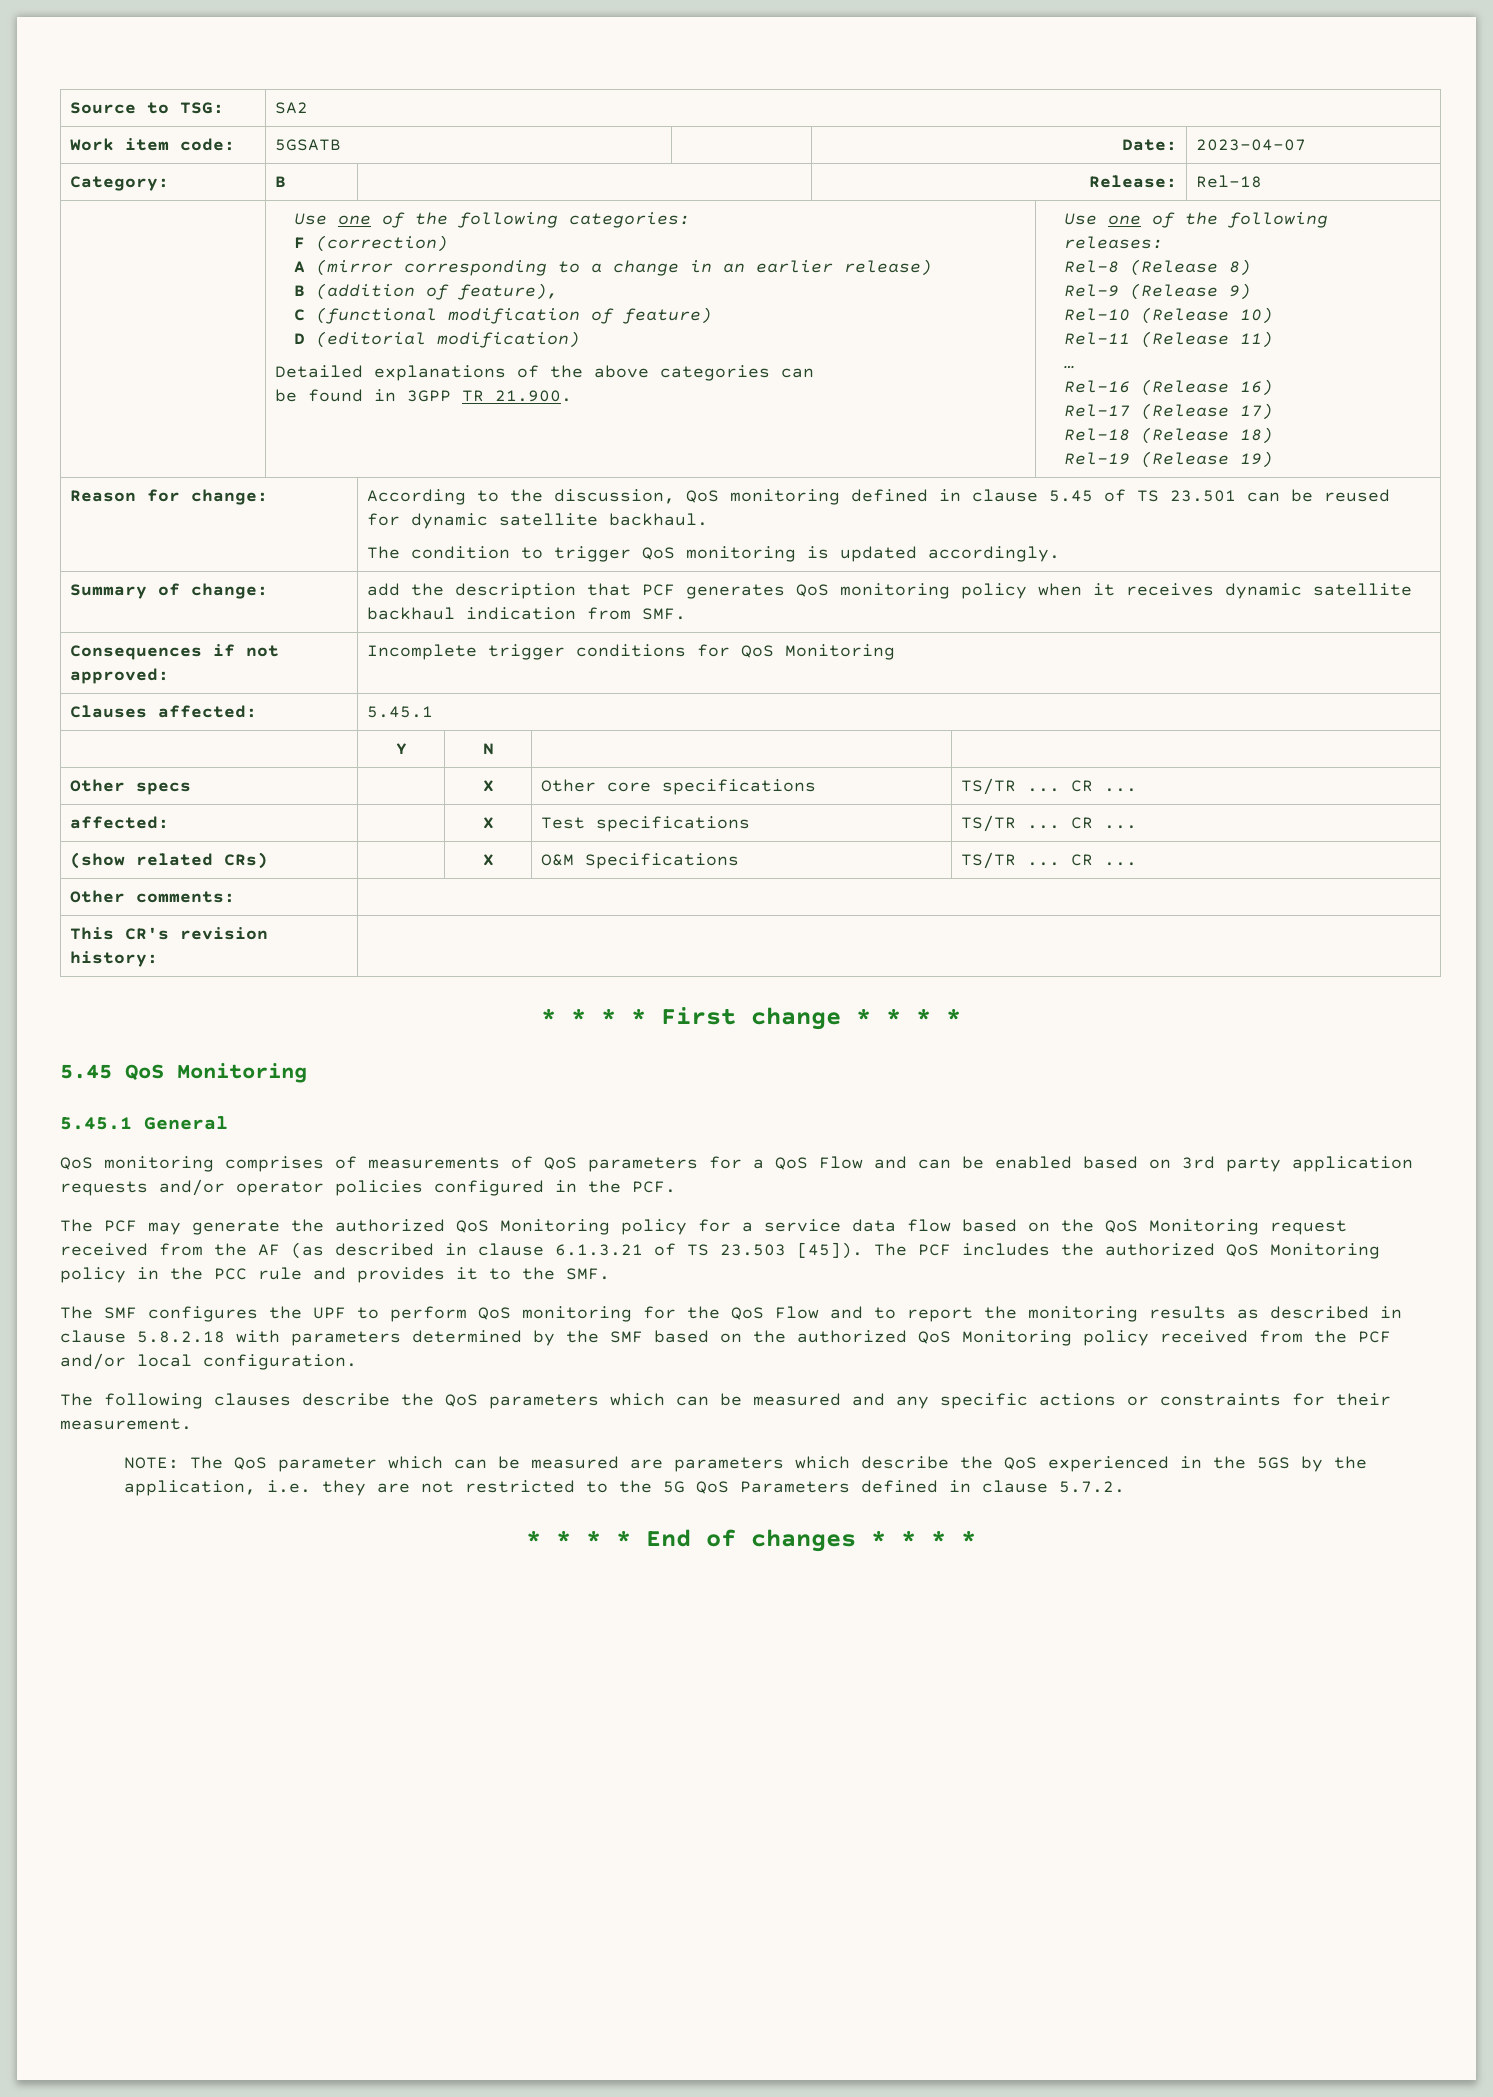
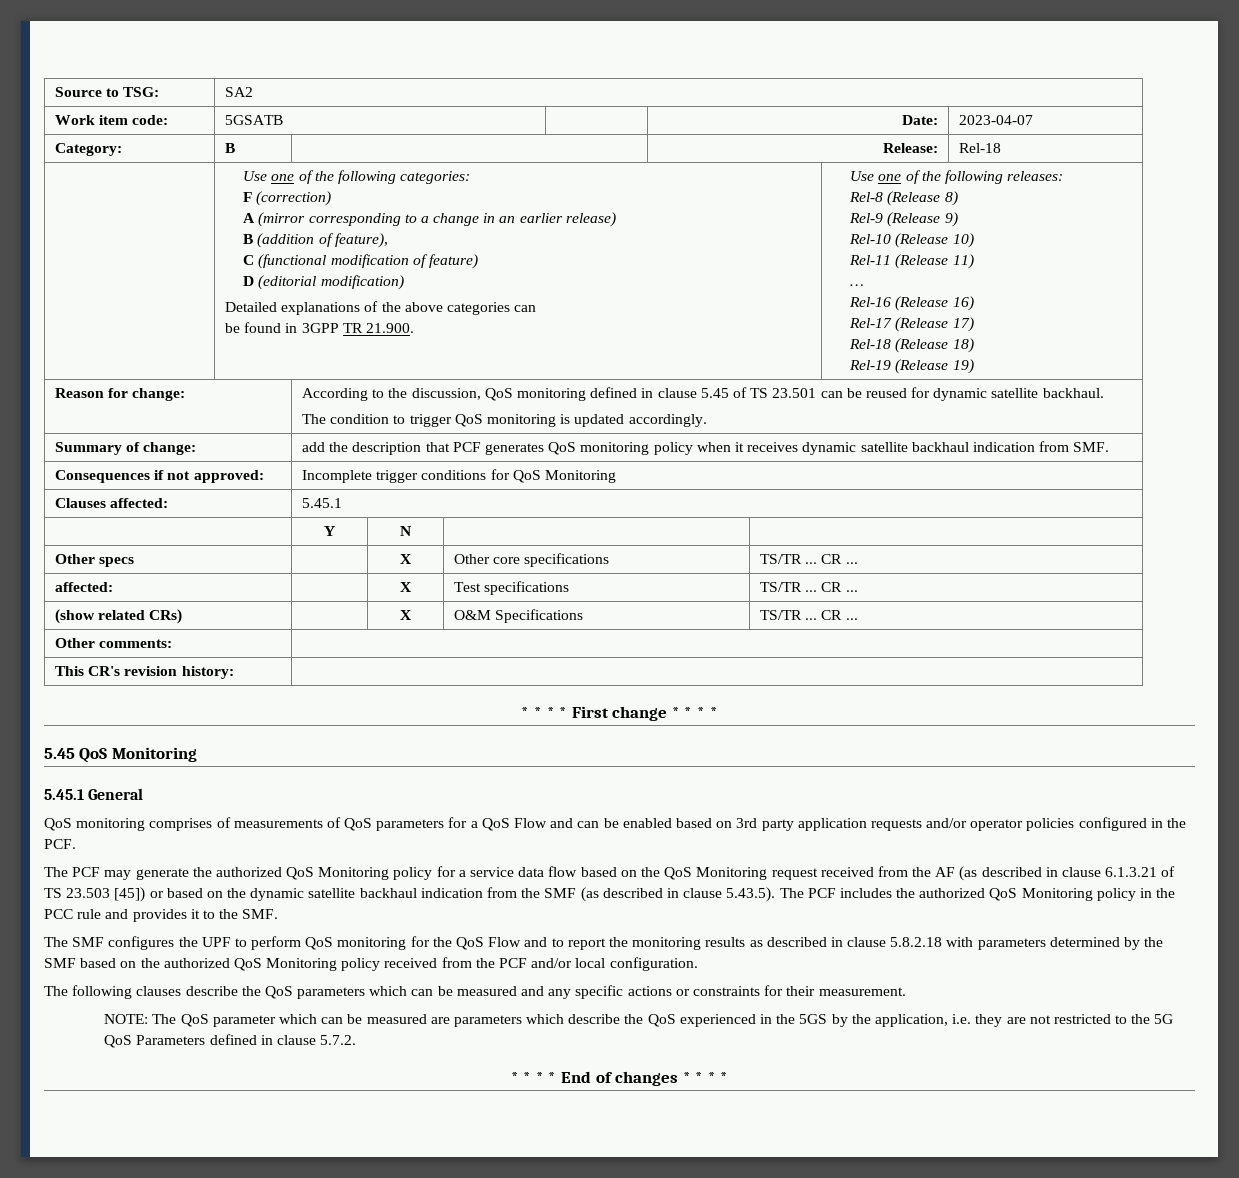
[797,1242,863,1259] [45]). -> [114,887,776,902] [45]) or based on the dynamic satellite backhaul indication from the SMF (as described in clause 5.43.5).

